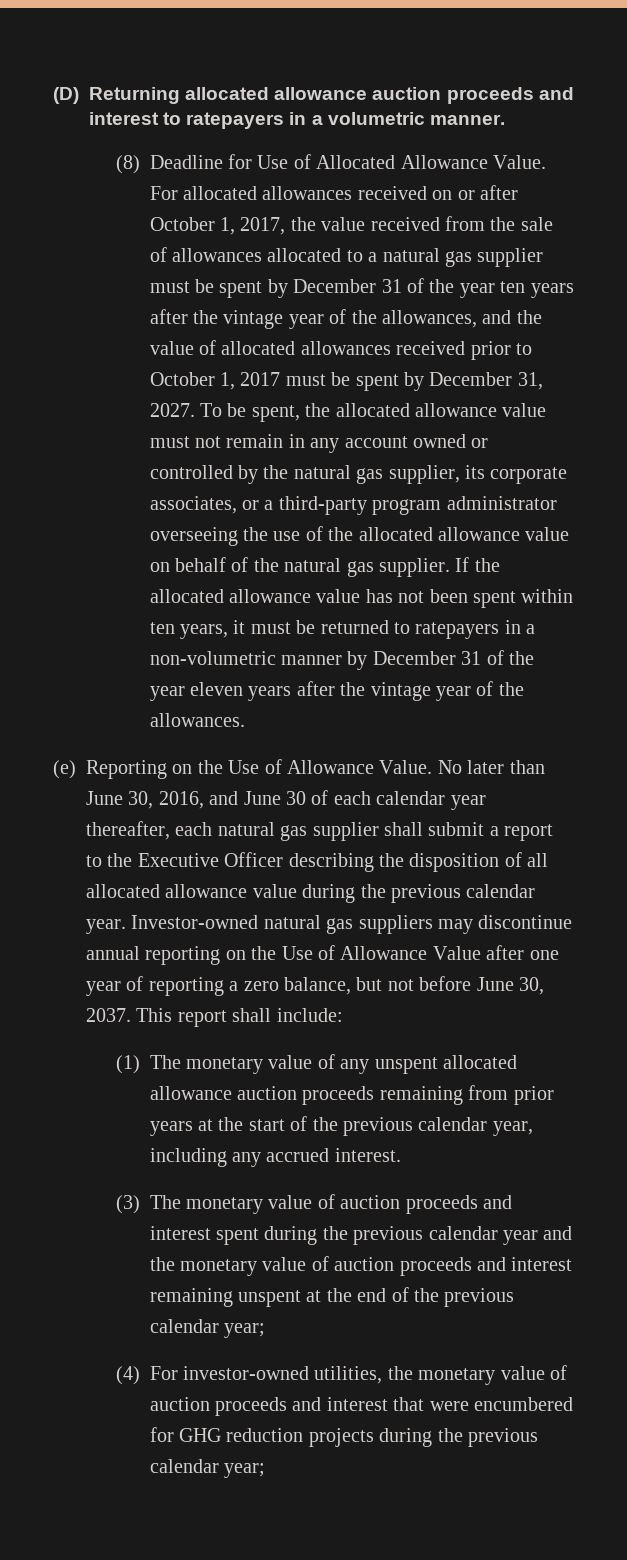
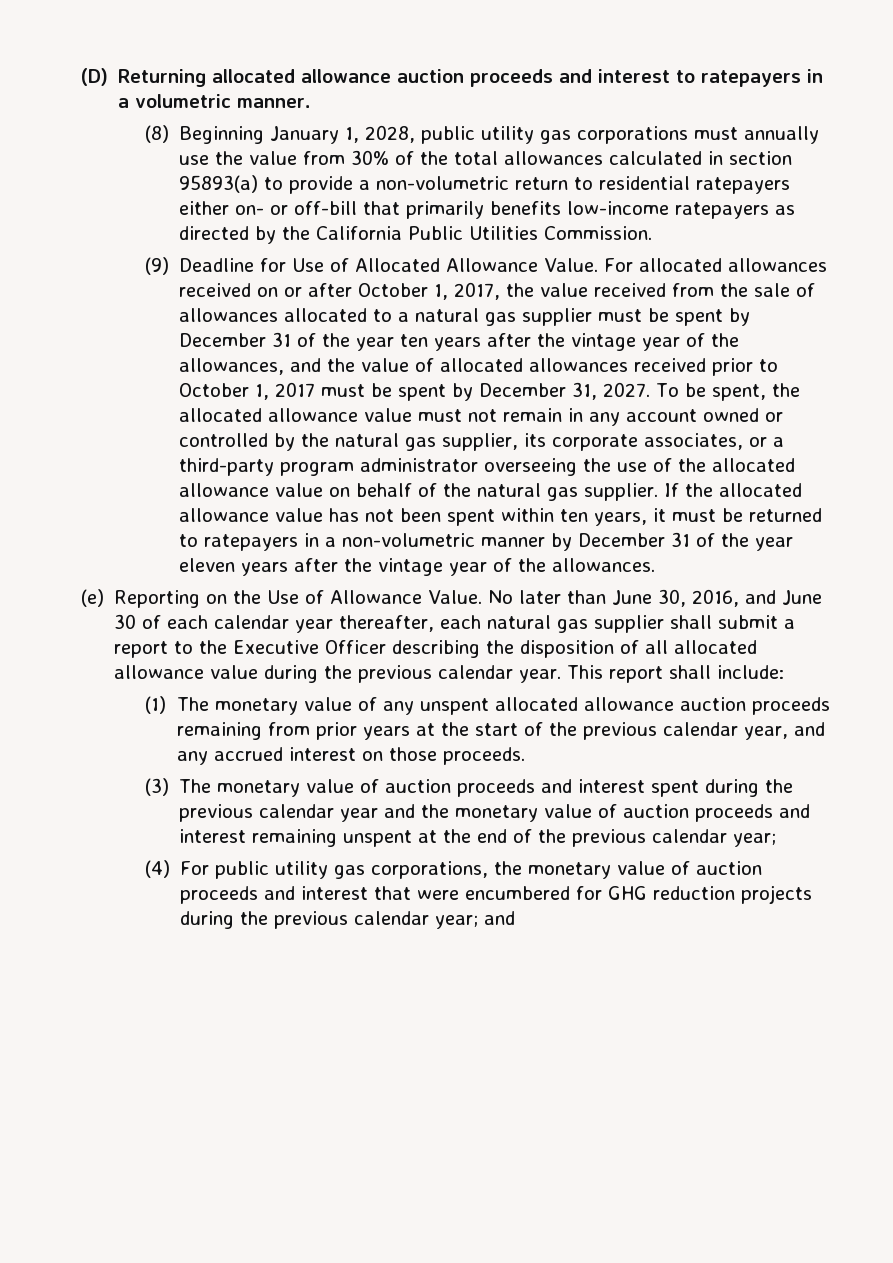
(140, 164) none -> [179,125,820,144] [179,150,793,165] [179,175,791,194] [179,201,796,219] [179,226,653,244] [145,257,170,275] Beginning January 1, 2028, public utility gas corporations must annually use the value from 30% of the total allowances calculated in section 95893(a) to provide a non-volumetric return to residential ratepayers either on- or off-bill that primarily benefits low-income ratepayers as directed by the California Public Utilities Commission. // (9)
[131,915,573,934] [86,945,559,965] [86,976,544,996] [86,1008,131,1022] Investor-owned natural gas suppliers may discontinue annual reporting on the Use of Allowance Value after one year of reporting a zero balance, but not before June 30, 2037. -> (562, 676) none
[149,1148,227,1167] including -> [794,722,826,736] and
[334,1148,401,1162] interest. -> [289,747,526,765] interest on those proceeds.
[182,1366,383,1384] investor-owned utilities, -> [215,861,489,879] public utility gas corporations,
(265, 1470) none -> [484,911,516,925] and

